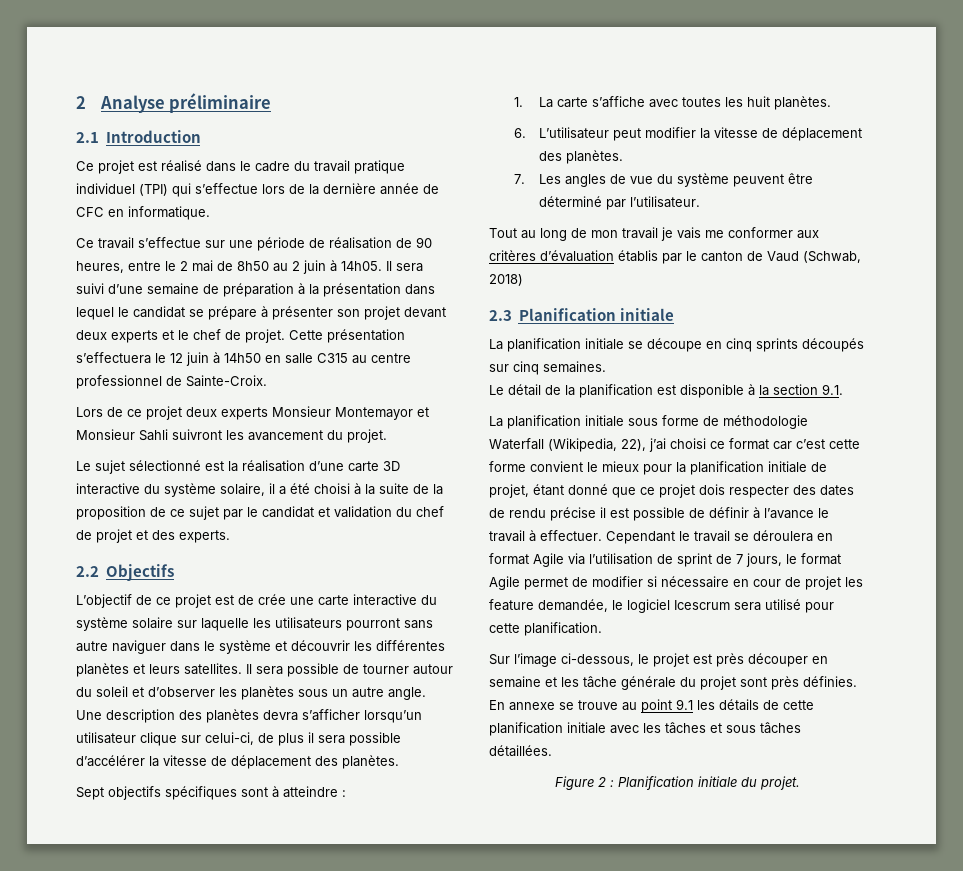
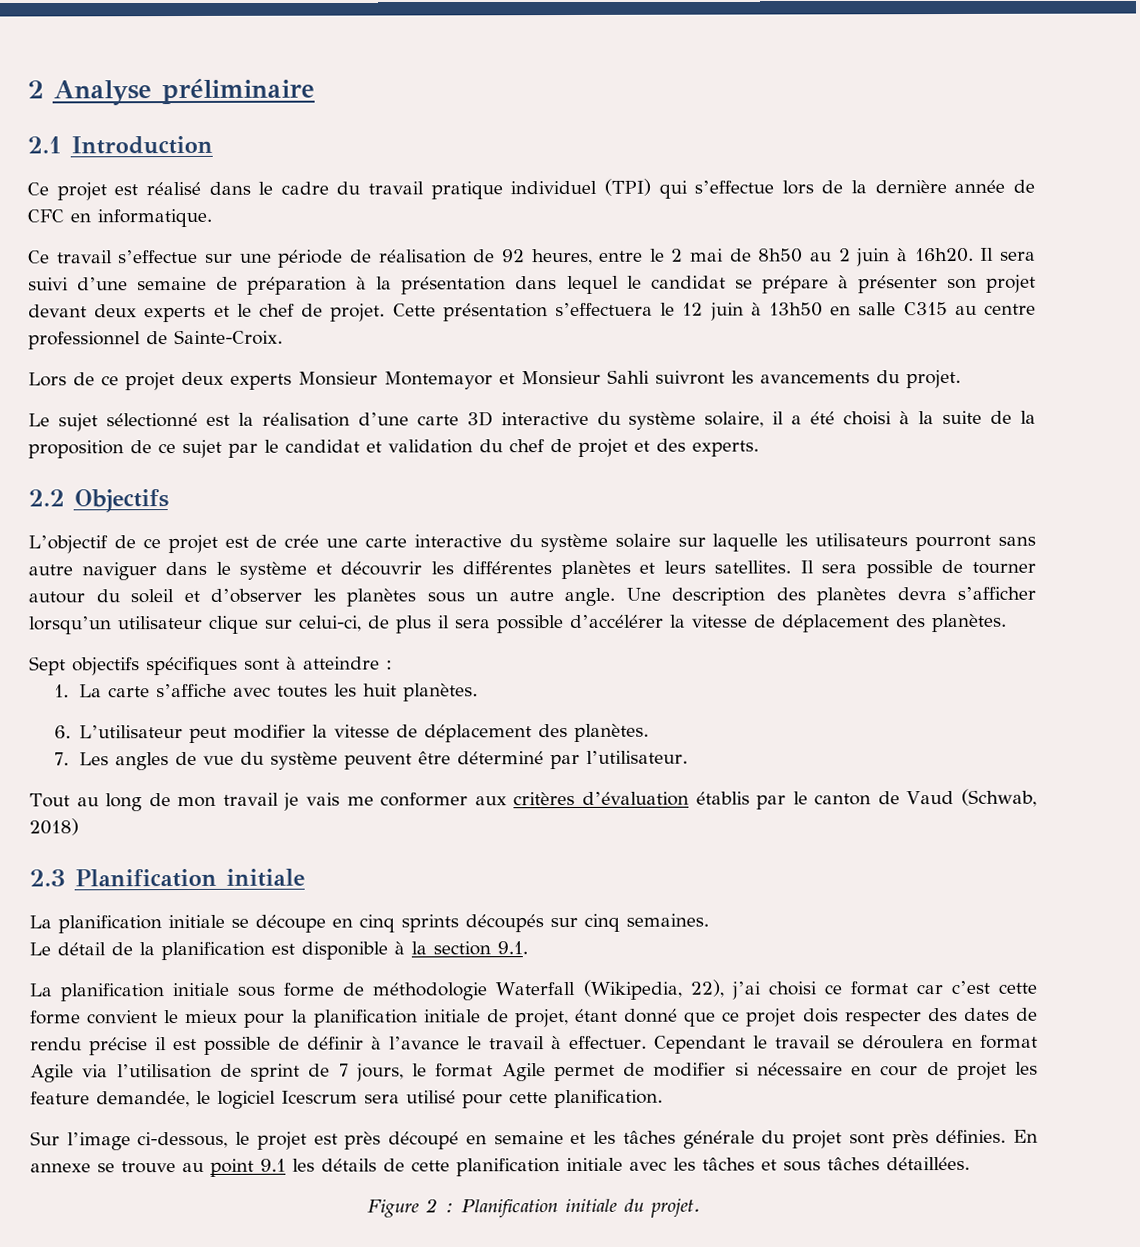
[416,237,432,248] 90 -> [501,249,525,263] 92
[341,261,382,271] 14h05. -> [914,247,974,263] 16h20.
[224,353,261,363] 14h50 -> [769,302,824,317] 13h50
[248,430,323,441] avancement -> [760,372,870,384] avancements
[748,653,808,667] découper -> [388,1131,460,1150] découpé
[583,676,617,688] tâche -> [622,1130,676,1144] tâches

